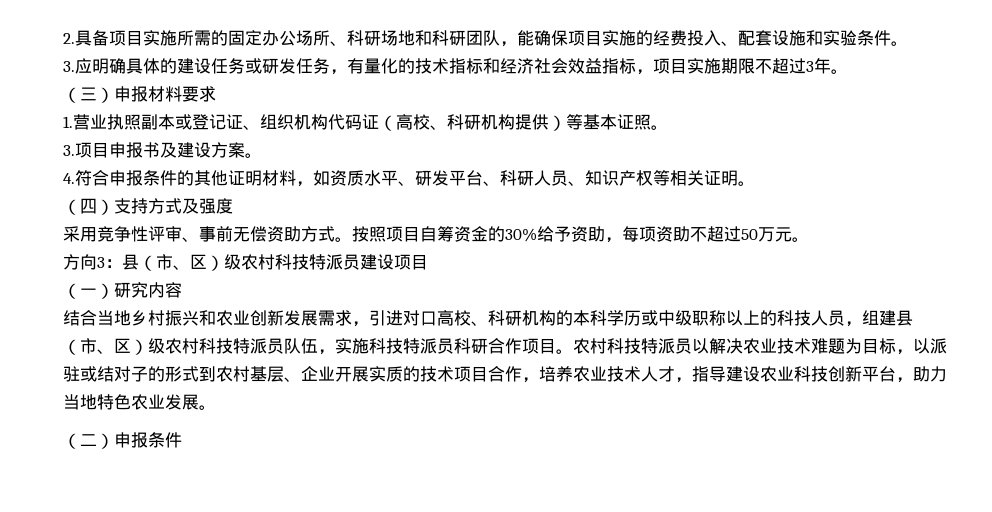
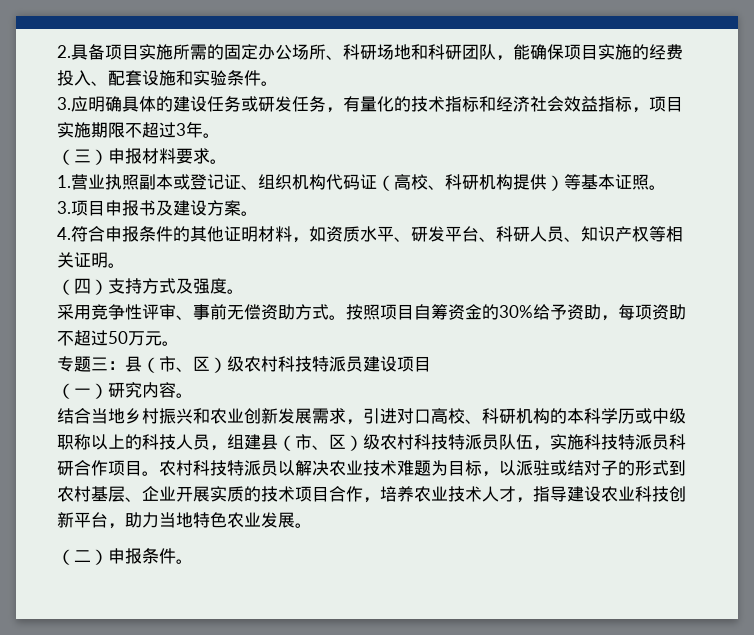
(216, 94) none -> [210,159,227,164] 。
(233, 206) none -> [227,289,244,294] 。
[63,254,105,270] 方向3 -> [57,356,108,372] 专题三
(182, 290) none -> [176,393,193,398] 。
(182, 440) none -> [176,559,193,564] 。

